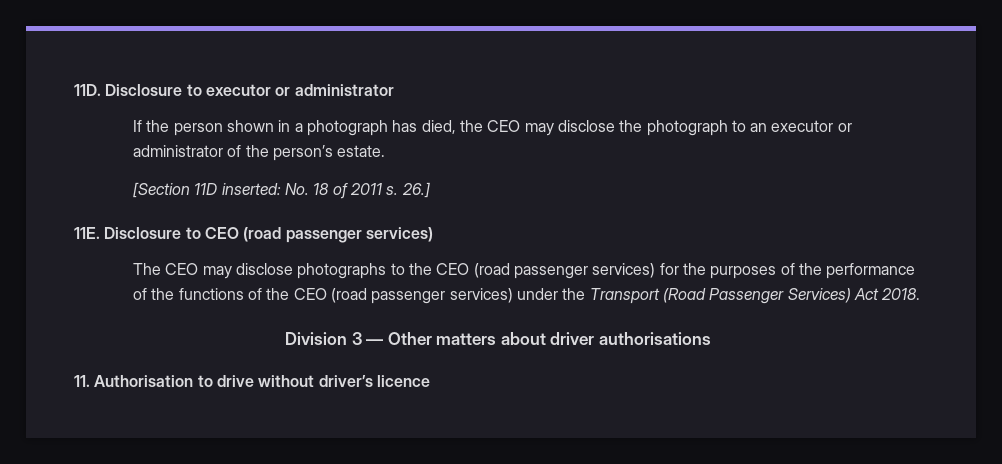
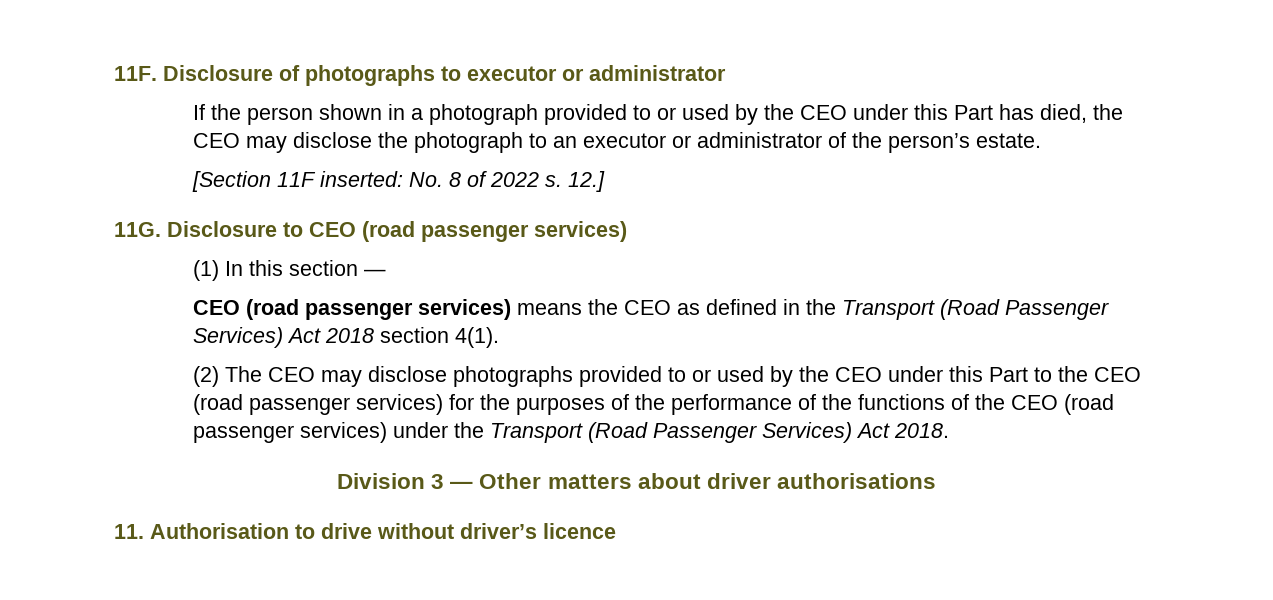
[74,84,183,96] 11D. Disclosure -> [114,65,435,86] 11F. Disclosure of photographs
(388, 128) none -> [543,104,993,125] provided to or used by the CEO under this Part
[194,183,219,195] 11D -> [276,172,316,187] 11F
[313,182,430,199] [74,227,100,239] 18 of 2011 s. 26.] // 11E. -> [448,171,605,192] [114,222,161,237] 8 of 2022 s. 12.] // 11G.
(433, 234) none -> [192,260,386,281] [192,299,1109,320] [192,327,499,348] [192,366,219,387] (1) In this section — // CEO (road passenger services) means the CEO as defined in the Transport (Road Passenger Services) Act 2018 section 4(1). // (2)
(387, 271) none -> [578,366,1028,387] provided to or used by the CEO under this Part

